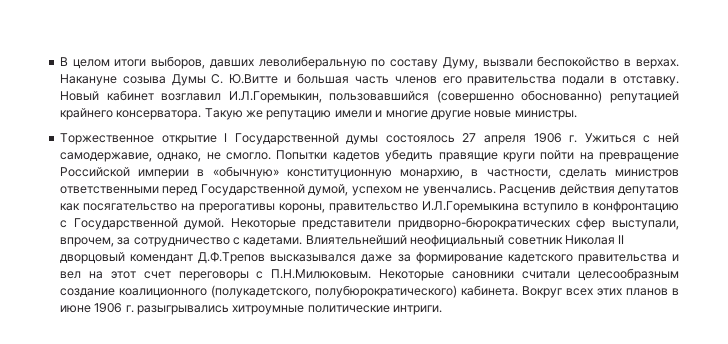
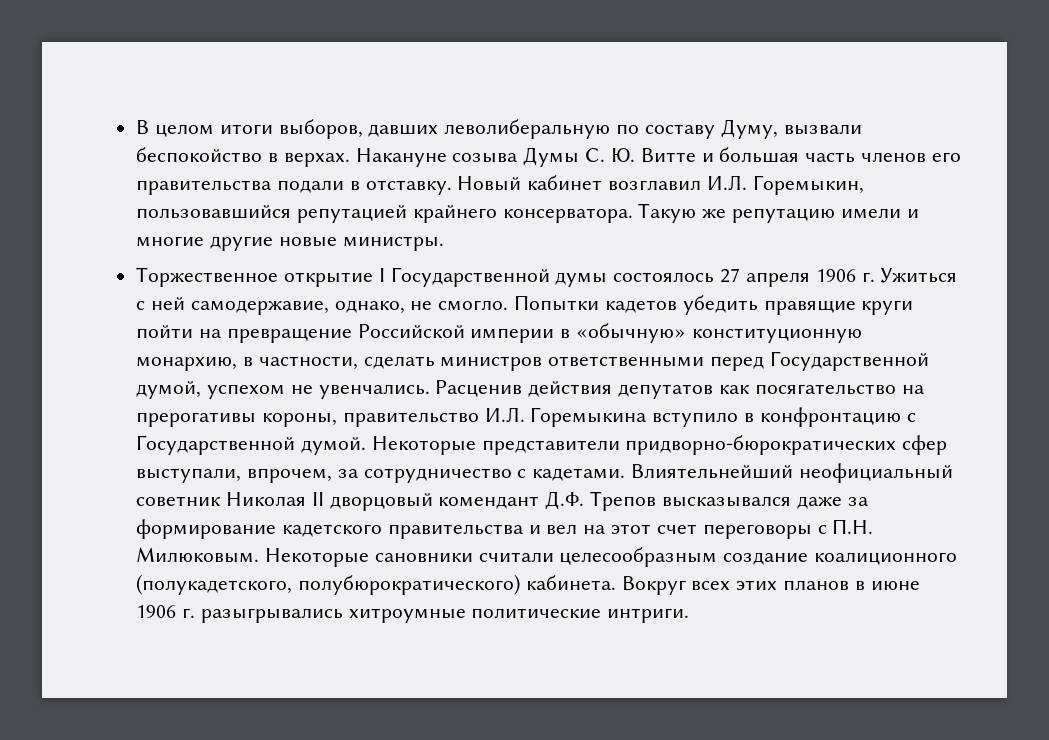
[229,74,279,84] Ю.Витте -> [610,148,696,163] Ю. Витте
[228,90,603,103] И.Л.Горемыкин, пользовавшийся (совершенно обоснованно) -> [706,175,864,195] [136,205,292,219] И.Л. Горемыкин, пользовавшийся
[421,201,519,213] И.Л.Горемыкина -> [484,407,648,427] И.Л. Горемыкина
[198,252,266,264] Д.Ф.Трепов -> [545,491,657,511] Д.Ф. Трепов
[271,269,372,279] П.Н.Милюковым. -> [832,519,874,534] [136,547,260,563] П.Н. Милюковым.

